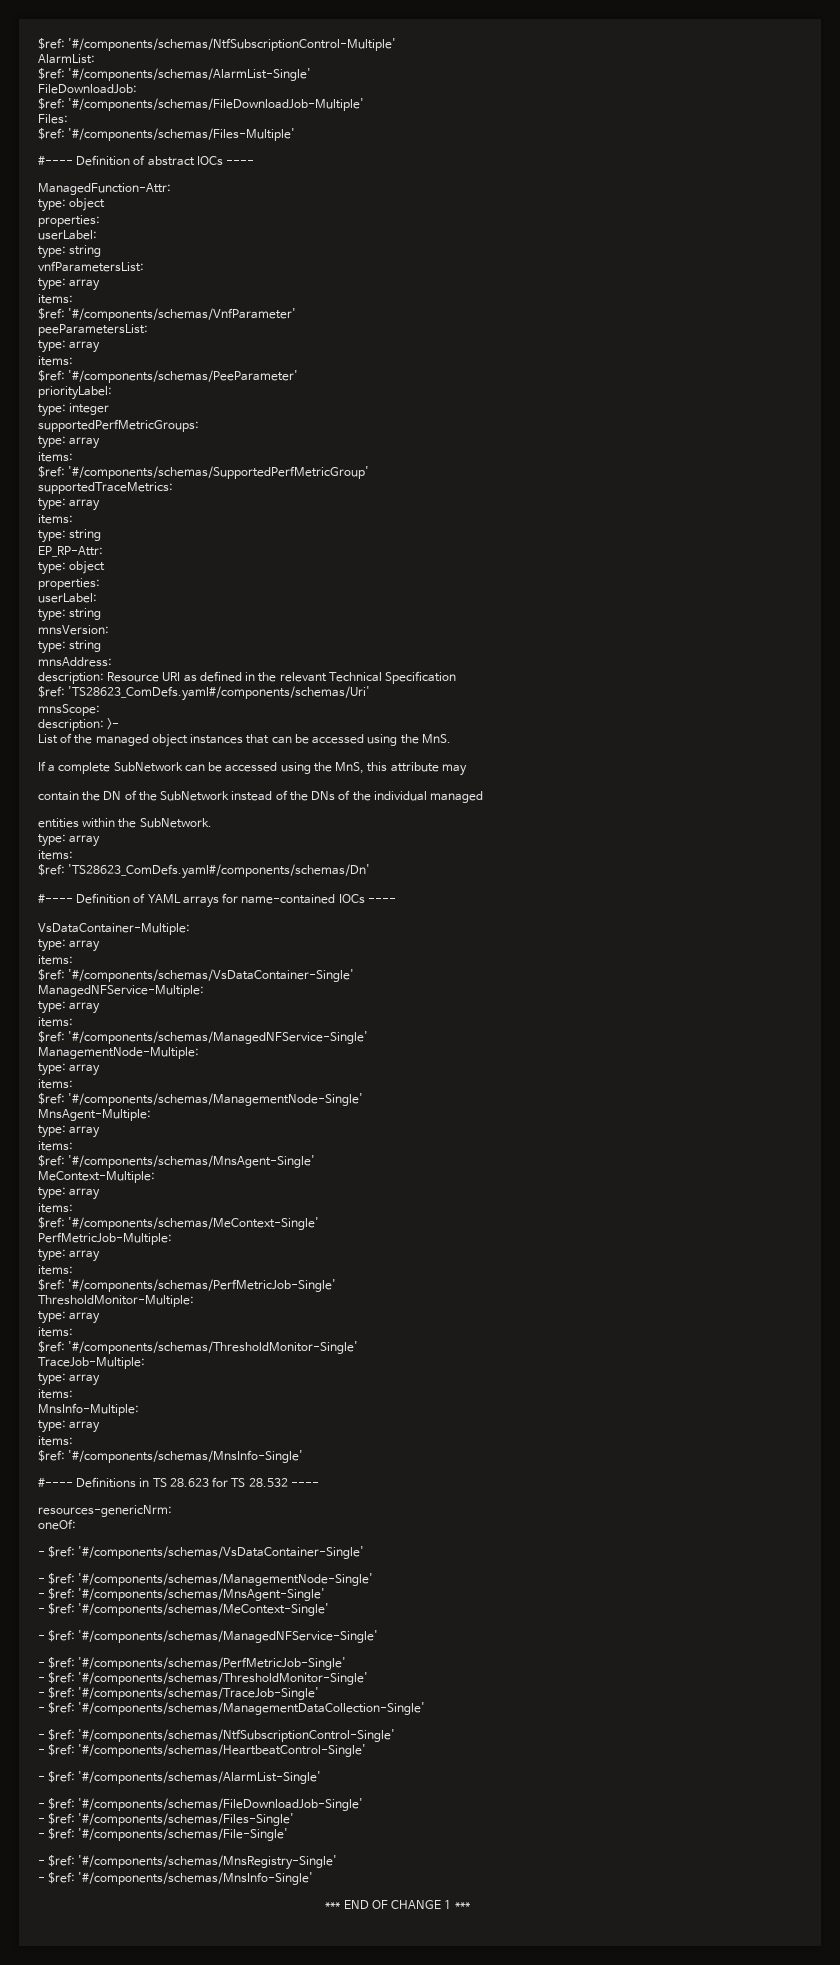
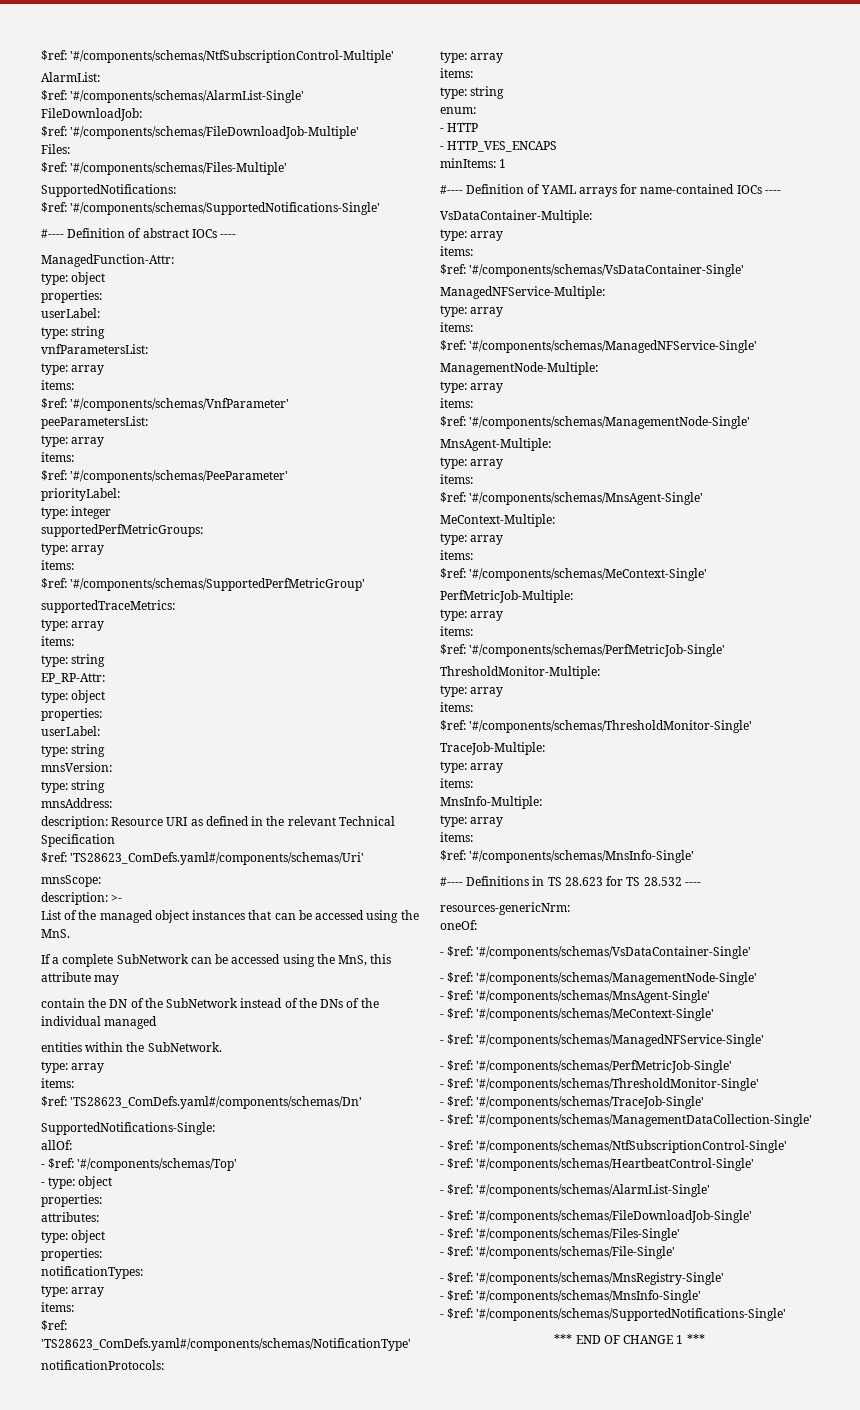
(296, 134) none -> [41,184,176,197] [41,202,381,215] // SupportedNotifications: // $ref: '#/components/schemas/SupportedNotifications-Single'
(371, 871) none -> [41,1122,215,1135] [41,1140,72,1150] [41,1158,238,1171] [41,1176,113,1189] [41,1194,102,1207] [41,1212,99,1222] [41,1230,106,1243] [41,1248,102,1261] [41,1266,143,1279] [41,1285,105,1297] [41,1302,74,1312] [41,1320,67,1331] [41,1338,411,1351] [41,1360,164,1370] [440,51,504,63] [440,68,473,78] [440,86,505,99] [440,107,476,114] [440,123,479,132] [440,141,558,152] [440,158,507,168] // SupportedNotifications-Single: // allOf: // - $ref: '#/components/schemas/Top' // - type: object // properties: // attributes: // type: object // properties: // notificationTypes: // type: array // items: // $ref: 'TS28623_ComDefs.yaml#/components/schemas/NotificationType' // notificationProtocols: // type: array // items: // type: string // enum: // - HTTP // - HTTP_VES_ENCAPS // minItems: 1
(314, 1878) none -> [440,1308,787,1321] // - $ref: '#/components/schemas/SupportedNotifications-Single'

